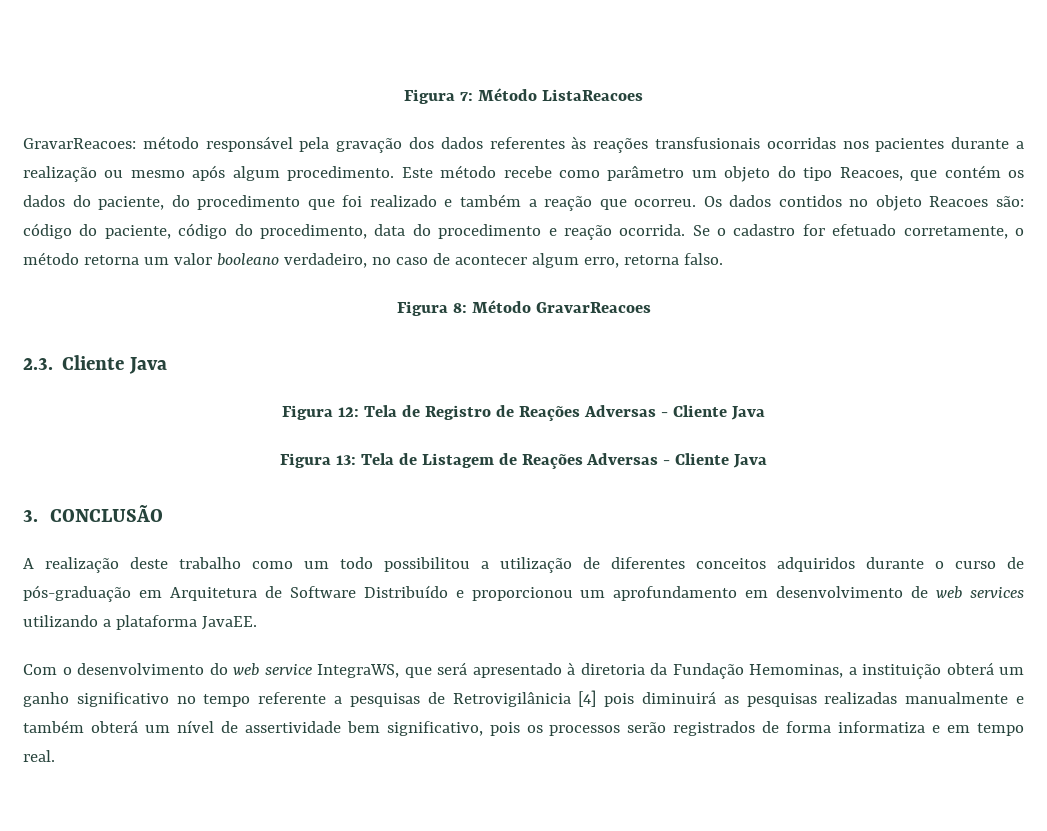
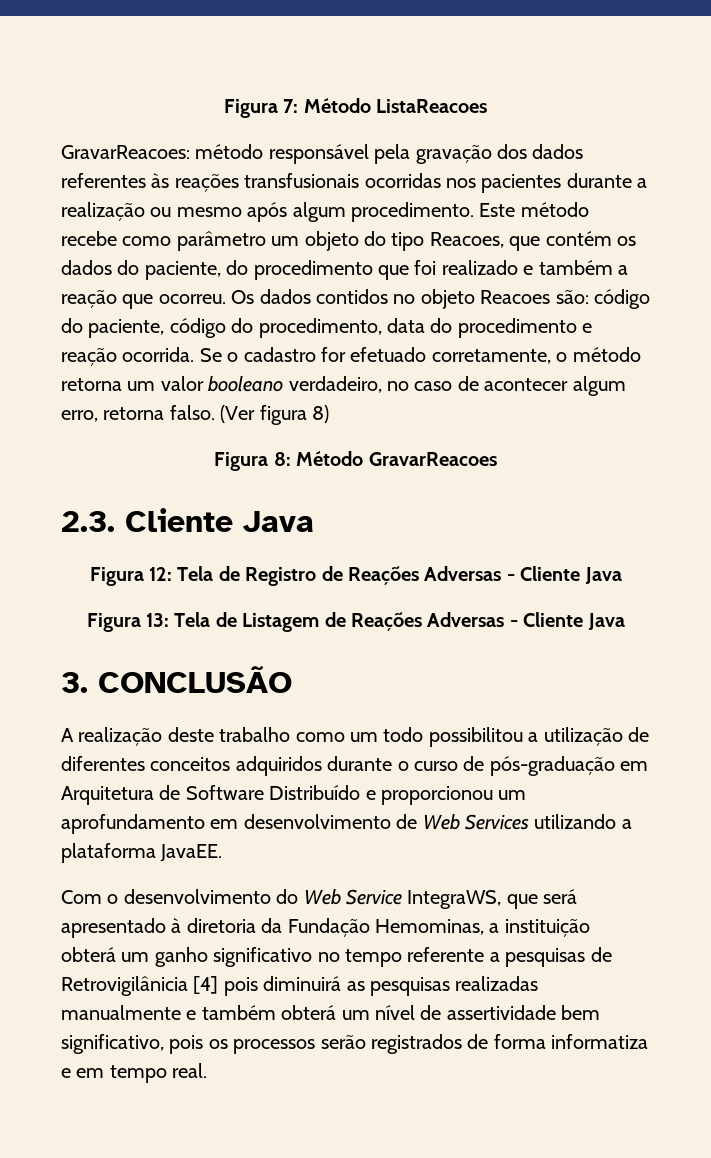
(723, 259) none -> [220,405,329,425] (Ver figura 8)
[936,586,1024,599] web services -> [422,814,529,830] Web Services
[233,663,312,676] web service -> [303,889,402,905] Web Service

